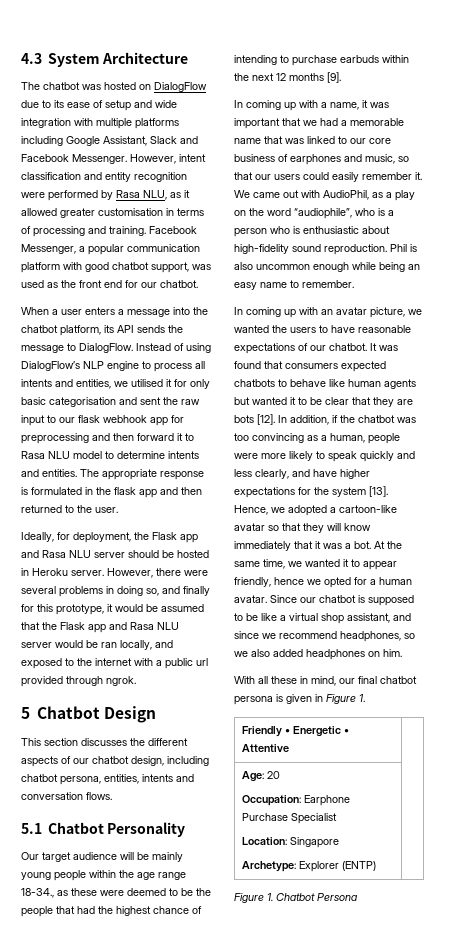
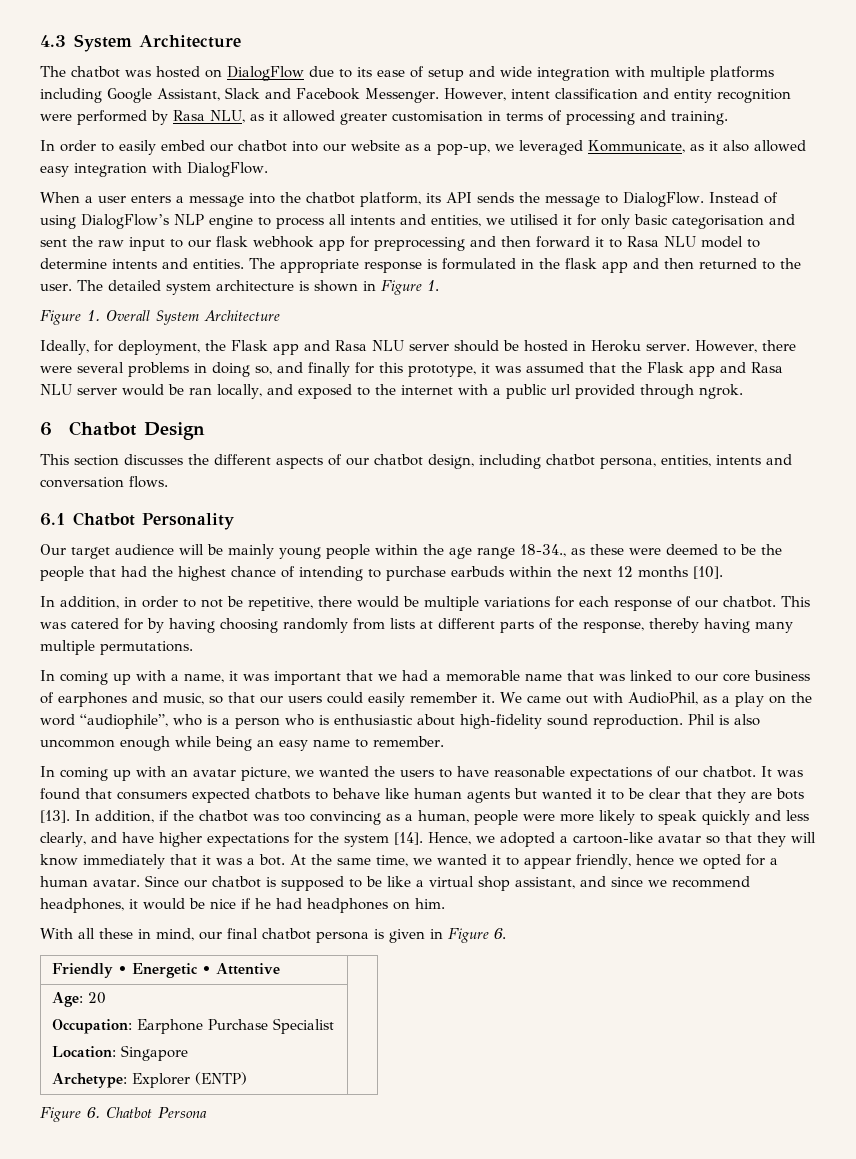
[149,226,197,234] [21,244,200,255] [21,262,211,273] [21,280,198,288] Facebook Messenger, a popular communication platform with good chatbot support, was used as the front end for our chatbot. -> [40,140,806,155] [40,162,268,177] // In order to easily embed our chatbot into our website as a pop-up, we leveraged Kommunicate, as it also allowed easy integration with DialogFlow.
(118, 510) none -> [76,280,439,295] [40,310,280,325] The detailed system architecture is shown in Figure 1. // Figure 1. Overall System Architecture
[115,604,158,612] would be -> [495,366,521,373] was
[21,707,30,719] 5 -> [40,422,52,436] 6
[21,823,42,834] 5.1 -> [40,513,65,526] 6.1
[327,72,341,83] [9]. -> [693,566,723,579] [40,596,810,611] [40,618,793,633] [40,640,193,655] [10]. // In addition, in order to not be repetitive, there would be multiple variations for each response of our chatbot. This was catered for by having choosing randomly from lists at different parts of the response, thereby having many multiple permutations.
[257,414,275,425] [12]. -> [40,810,70,823] [13].
[369,486,388,497] [13]. -> [393,832,423,845] [14].
[404,633,415,639] [234,649,303,657] so we also added -> [129,898,302,910] it would be nice if he had
[359,694,365,702] 1. -> [494,928,506,939] 6.
[267,893,273,901] 1. -> [87,1107,100,1118] 6.

